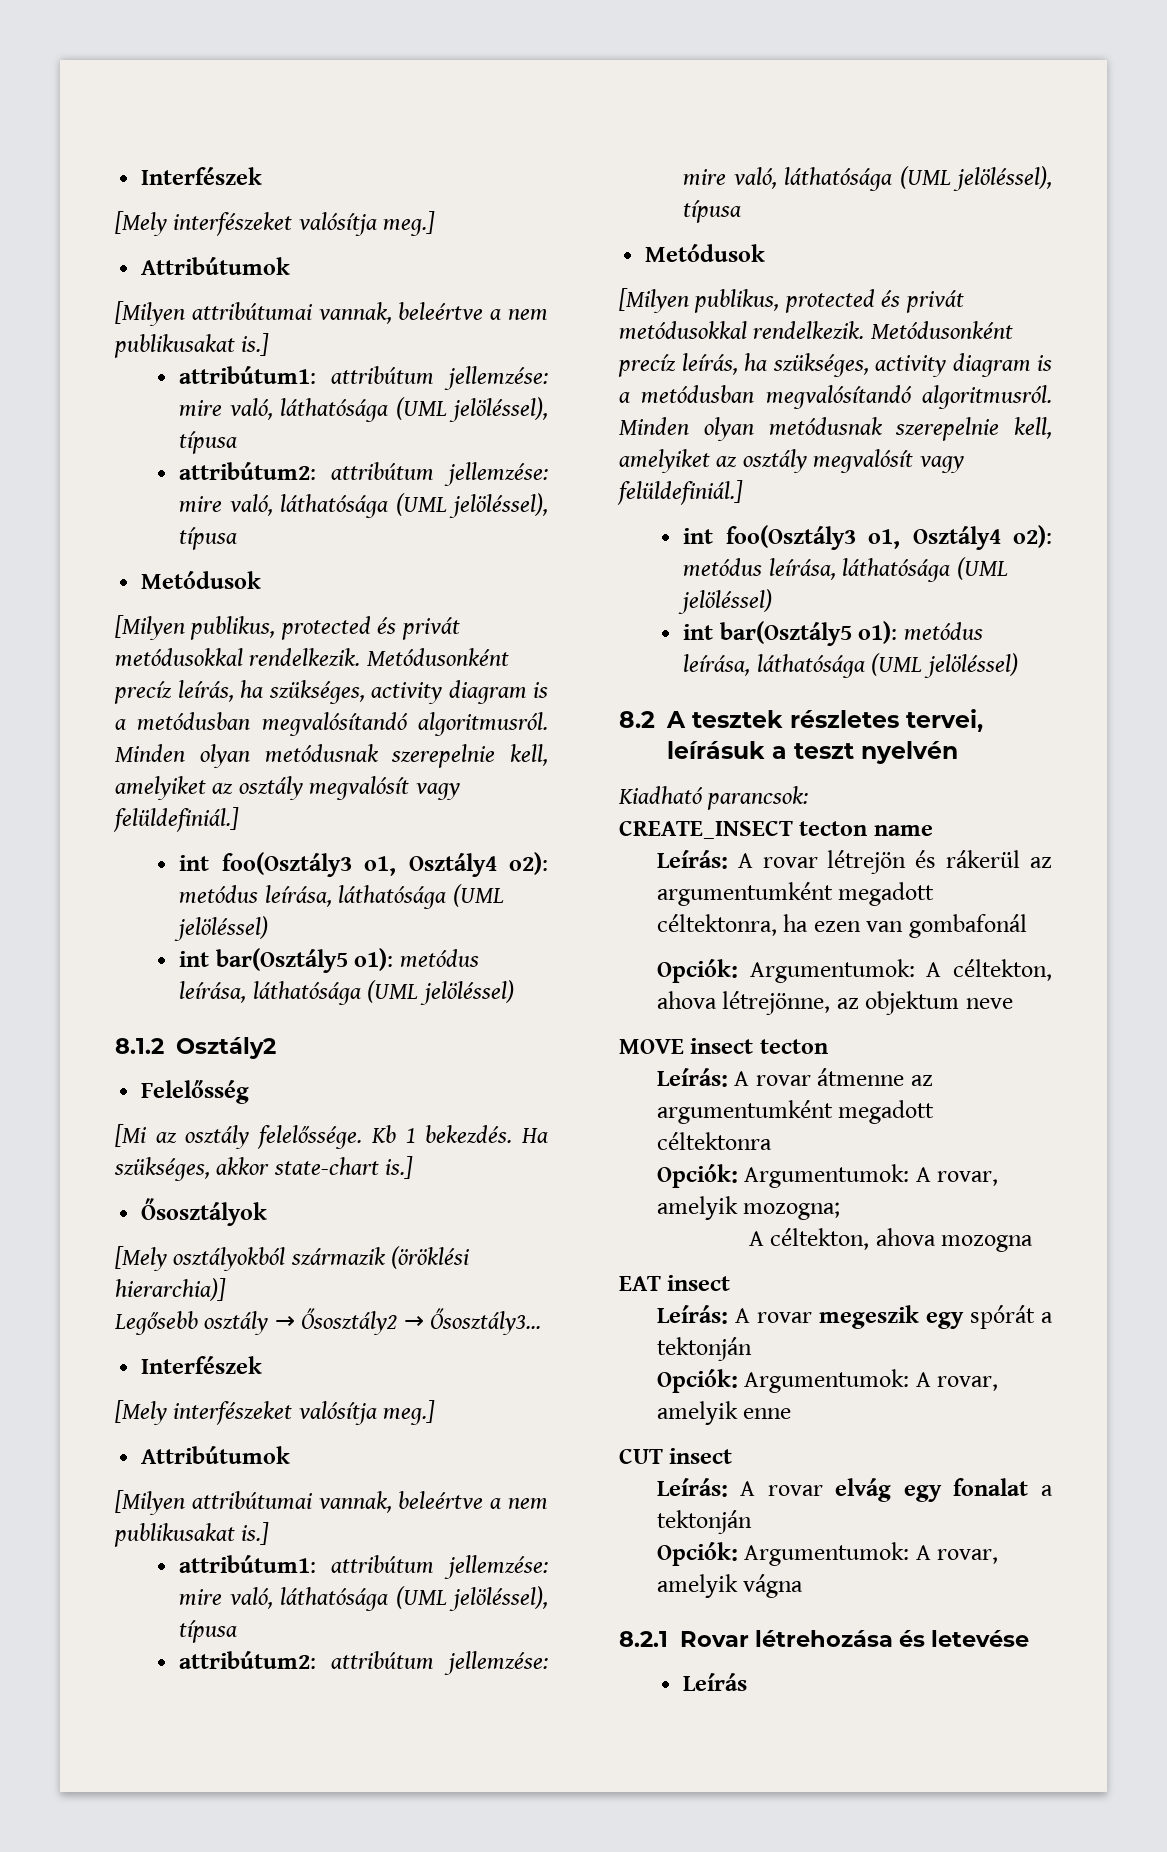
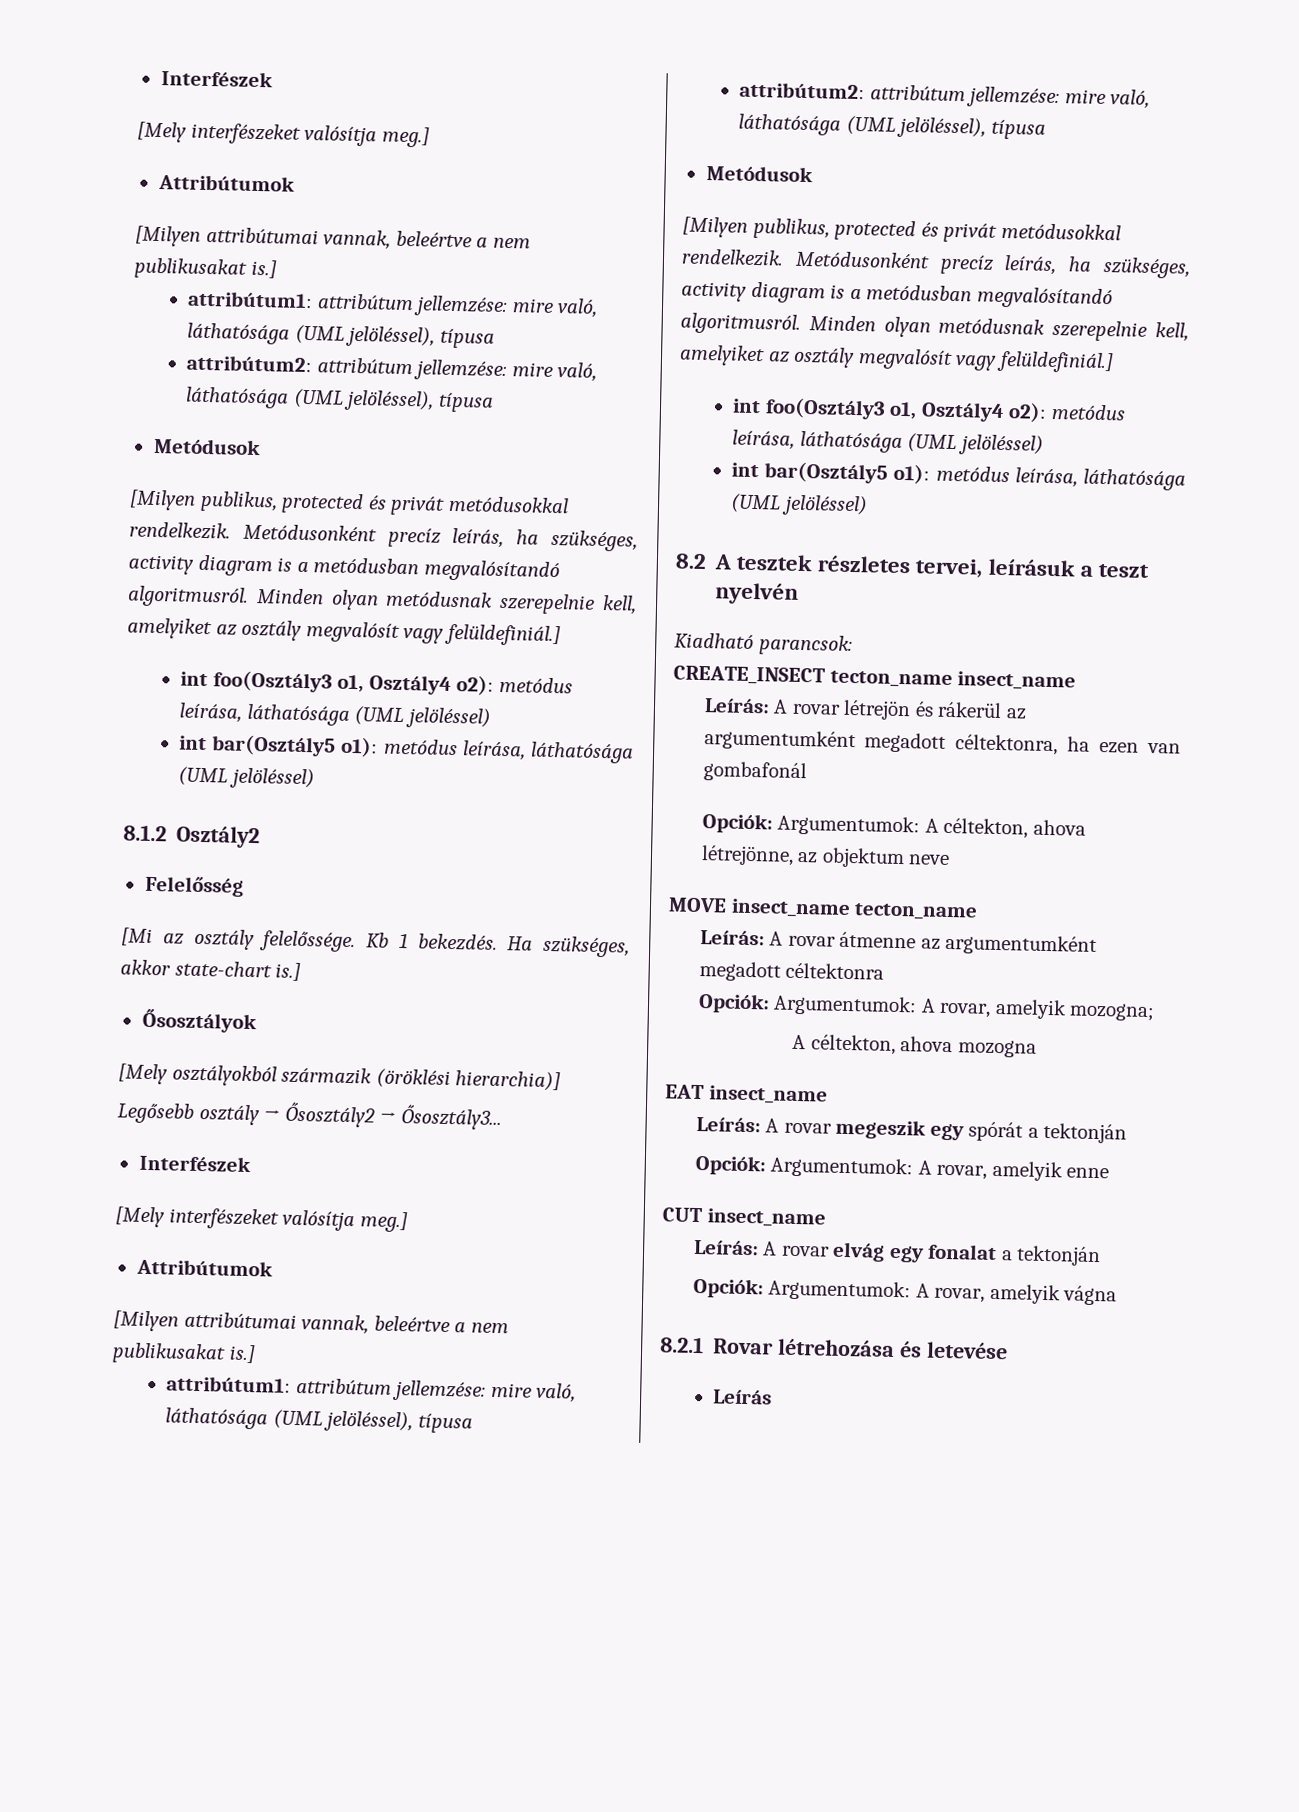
[799,821,933,836] tecton name -> [829,670,1077,691] tecton_name insect_name
[690,1038,828,1054] insect tecton -> [730,898,979,921] insect_name tecton_name
[667,1275,731,1291] insect -> [708,1085,828,1105] insect_name
[669,1448,733,1464] insect -> [706,1208,826,1228] insect_name

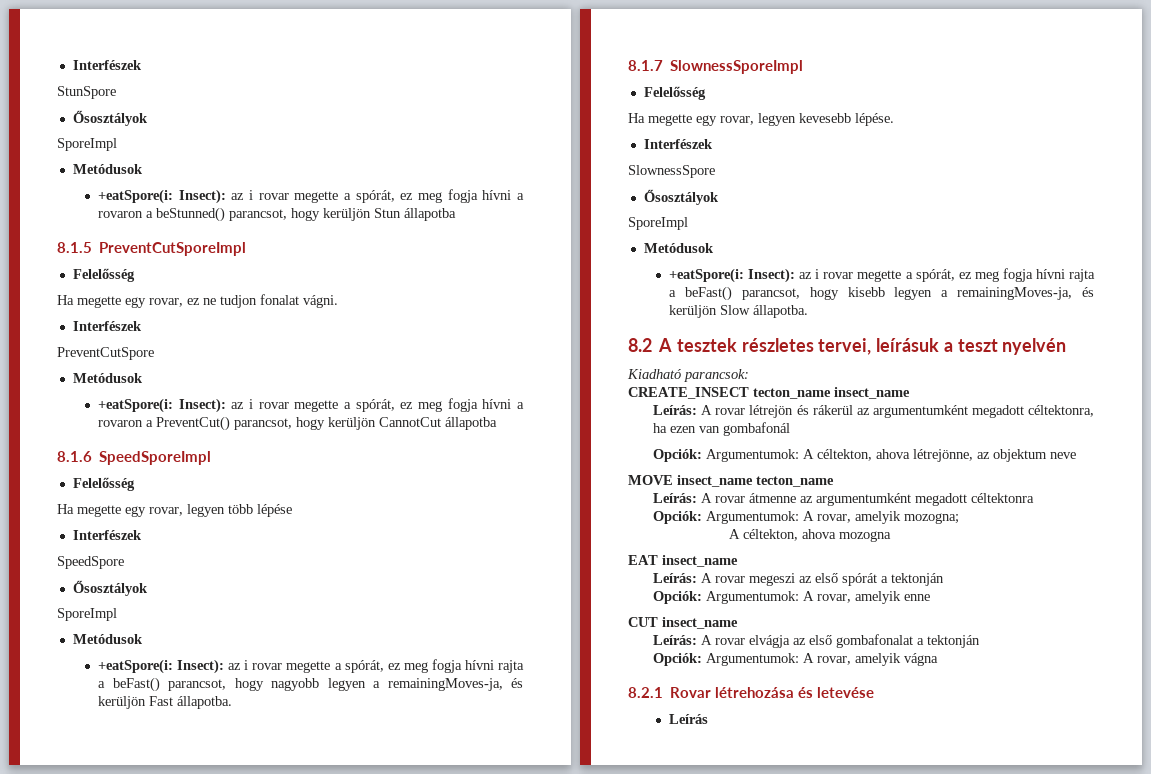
[160,70,273,88] [137,121,430,148] [157,173,295,192] [135,225,531,250] [134,257,277,280] [187,290,599,318] [187,322,495,349] [186,354,598,382] [185,386,494,413] [152,437,261,456] [129,489,569,516] [129,521,638,552] [128,554,560,583] [127,585,637,615] [127,617,561,647] [180,670,573,696] [179,702,491,729] [179,734,635,764] [178,766,315,790] [123,824,261,849] [144,875,244,897] [121,927,630,958] [120,959,302,982] [141,1008,257,1034] [118,1063,562,1092] [117,1101,502,1131] [138,1154,251,1173] [115,1206,408,1233] [135,1258,273,1277] [113,1310,509,1335] [112,1342,256,1365] [166,1375,577,1403] [165,1407,473,1434] [739,81,1151,109] [738,113,1046,140] [705,164,813,183] [682,216,1121,243] [681,248,1191,279] [681,281,1113,310] [680,312,1189,342] [679,344,1114,374] [732,397,1126,423] [732,429,1044,456] [731,461,1186,491] [730,493,868,517] Interfészek // [Mely interfészeket valósítja meg.] // Attribútumok // [Milyen attribútumai vannak, beleértve a nem publikusakat is.] // attribútum1: attribútum jellemzése: mire való, láthatósága (UML jelöléssel), típusa // attribútum2: attribútum jellemzése: mire való, láthatósága (UML jelöléssel), típusa // Metódusok // [Milyen publikus, protected és privát metódusokkal rendelkezik. Metódusonként precíz leírás, ha szükséges, activity diagram is a metódusban megvalósítandó algoritmusról. Minden olyan metódusnak szerepelnie kell, amelyiket az osztály megvalósít vagy felüldefiniál.] // int foo(Osztály3 o1, Osztály4 o2): metódus leírása, láthatósága (UML jelöléssel) // int bar(Osztály5 o1): metódus leírása, láthatósága (UML jelöléssel) // 8.1.2 Osztály2 // Felelősség // [Mi az osztály felelőssége. Kb 1 bekezdés. Ha szükséges, akkor state-chart is.] // Ősosztályok // [Mely osztályokból származik (öröklési hierarchia)] // Legősebb osztály → Ősosztály2 → Ősosztály3... // Interfészek // [Mely interfészeket valósítja meg.] // Attribútumok // [Milyen attribútumai vannak, beleértve a nem publikusakat is.] // attribútum1: attribútum jellemzése: mire való, láthatósága (UML jelöléssel), típusa // attribútum2: attribútum jellemzése: mire való, láthatósága (UML jelöléssel), típusa // Metódusok // [Milyen publikus, protected és privát metódusokkal rendelkezik. Metódusonként precíz leírás, ha szükséges, activity diagram is a metódusban megvalósítandó algoritmusról. Minden olyan metódusnak szerepelnie kell, amelyiket az osztály megvalósít vagy felüldefiniál.] // int foo(Osztály3 o1, Osztály4 o2): metódus leírása, láthatósága (UML jelöléssel) // int bar(Osztály5 o1): metódus leírása, láthatósága (UML jelöléssel) -> [72,60,142,70] [57,86,116,99] [72,110,148,126] [57,138,117,151] [72,164,143,174] [98,189,524,204] [98,207,457,222] [57,242,247,256] [72,268,135,282] [57,294,338,308] [72,321,142,331] [57,347,154,360] [72,373,143,383] [98,398,524,413] [98,416,498,431] [57,451,212,465] [72,477,135,491] [57,504,292,517] [72,530,142,540] [57,556,124,569] [72,580,148,596] [57,608,117,621] [72,634,143,644] [98,659,524,674] [98,677,523,692] [98,696,233,709] [628,60,804,74] [643,86,706,100] [628,113,894,126] [643,139,713,149] [628,165,715,178] [643,189,719,205] [628,217,688,230] [643,243,714,253] [669,268,1095,283] [669,286,1094,301] [669,305,809,318] Interfészek // StunSpore // Ősosztályok // SporeImpl // Metódusok // +eatSpore(i: Insect): az i rovar megette a spórát, ez meg fogja hívni a rovaron a beStunned() parancsot, hogy kerüljön Stun állapotba // 8.1.5 PreventCutSporeImpl // Felelősség // Ha megette egy rovar, ez ne tudjon fonalat vágni. // Interfészek // PreventCutSpore // Metódusok // +eatSpore(i: Insect): az i rovar megette a spórát, ez meg fogja hívni a rovaron a PreventCut() parancsot, hogy kerüljön CannotCut állapotba // 8.1.6 SpeedSporeImpl // Felelősség // Ha megette egy rovar, legyen több lépése // Interfészek // SpeedSpore // Ősosztályok // SporeImpl // Metódusok // +eatSpore(i: Insect): az i rovar megette a spórát, ez meg fogja hívni rajta a beFast() parancsot, hogy nagyobb legyen a remainingMoves-ja, és kerüljön Fast állapotba. // 8.1.7 SlownessSporeImpl // Felelősség // Ha megette egy rovar, legyen kevesebb lépése. // Interfészek // SlownessSpore // Ősosztályok // SporeImpl // Metódusok // +eatSpore(i: Insect): az i rovar megette a spórát, ez meg fogja hívni rajta a beFast() parancsot, hogy kisebb legyen a remainingMoves-ja, és kerüljön Slow állapotba.
[835,1118,964,1141] megeszik egy -> [749,573,839,586] megeszi az első
[832,1241,998,1263] elvág egy fonalat -> [749,634,914,648] elvágja az első gombafonalat

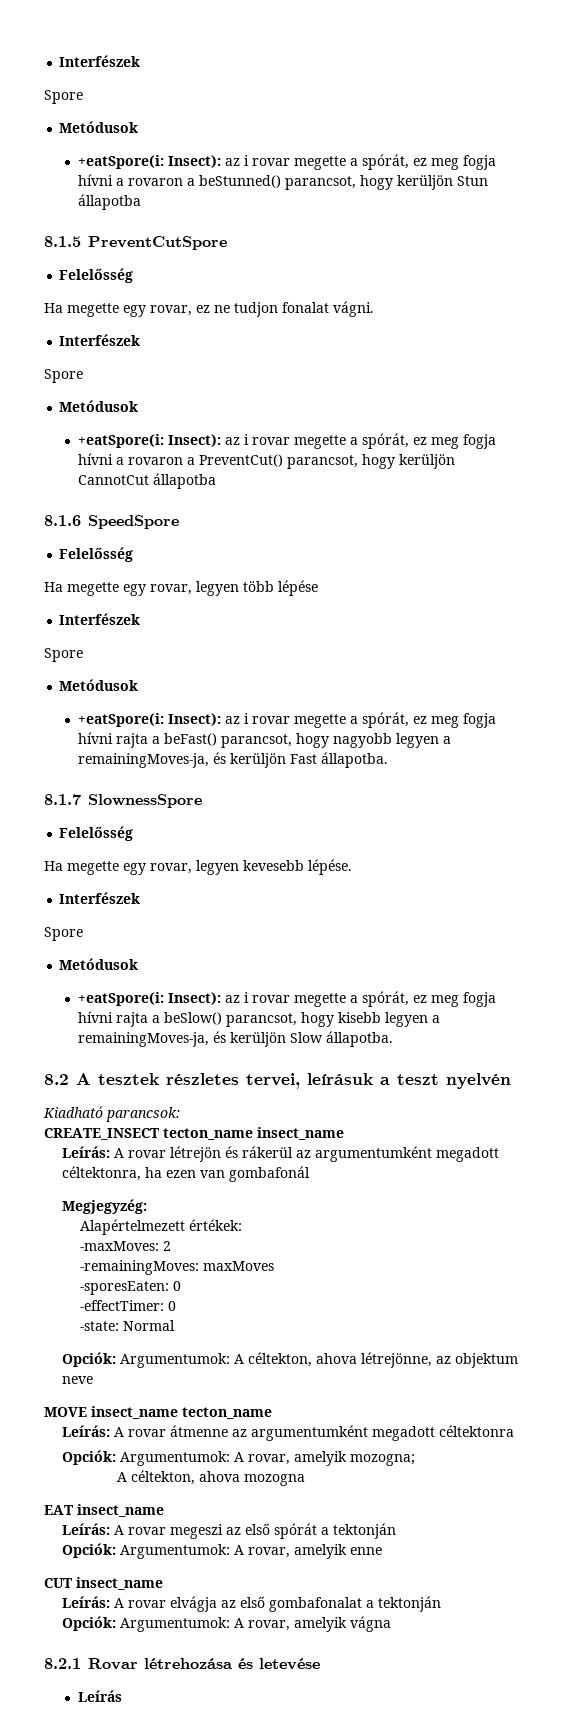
[72,60,142,70] [57,86,116,99] [72,110,148,126] [57,138,117,151] Interfészek // StunSpore // Ősosztályok // SporeImpl -> [59,55,141,67] [44,90,83,104] Interfészek // Spore
[99,242,247,256] PreventCutSporeImpl -> [88,236,227,250] PreventCutSpore
[57,347,154,360] PreventCutSpore -> [44,369,83,383] Spore
[99,451,212,465] SpeedSporeImpl -> [88,515,179,529] SpeedSpore
[57,556,124,569] [72,580,148,596] [57,608,117,621] SpeedSpore // Ősosztályok // SporeImpl -> [44,648,83,662] Spore
[670,60,804,74] SlownessSporeImpl -> [88,794,202,808] SlownessSpore
[628,165,715,178] [643,189,719,205] [628,217,688,230] SlownessSpore // Ősosztályok // SporeImpl -> [44,927,83,941] Spore
[684,286,732,301] beFast() -> [163,1012,222,1025] beSlow()
(791, 429) none -> [62,1199,148,1214] [80,1219,243,1235] [80,1241,172,1251] [80,1260,275,1275] [80,1281,182,1295] [80,1300,177,1311] [80,1320,176,1331] // Megjegyzég: // Alapértelmezett értékek: // -maxMoves: 2 // -remainingMoves: maxMoves // -sporesEaten: 0 // -effectTimer: 0 // -state: Normal

